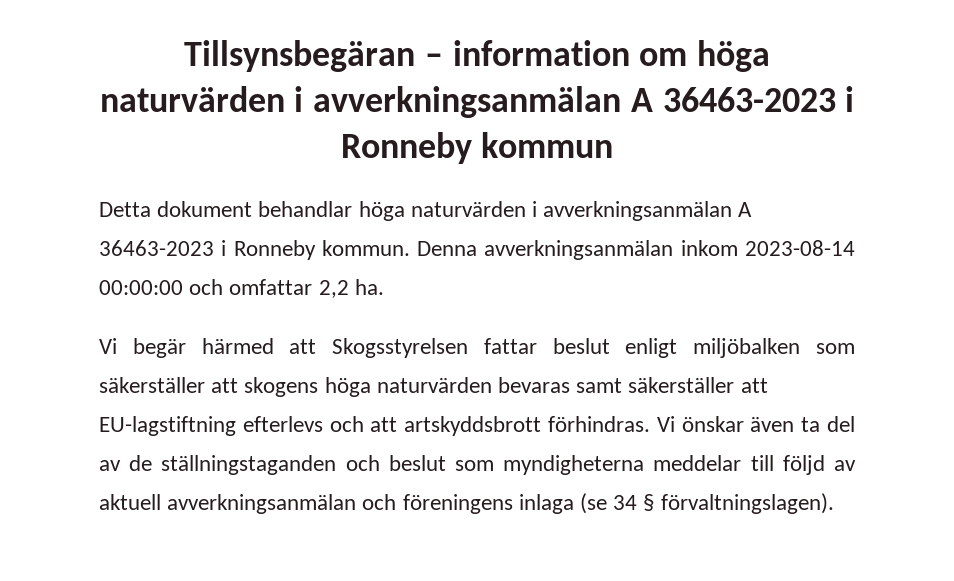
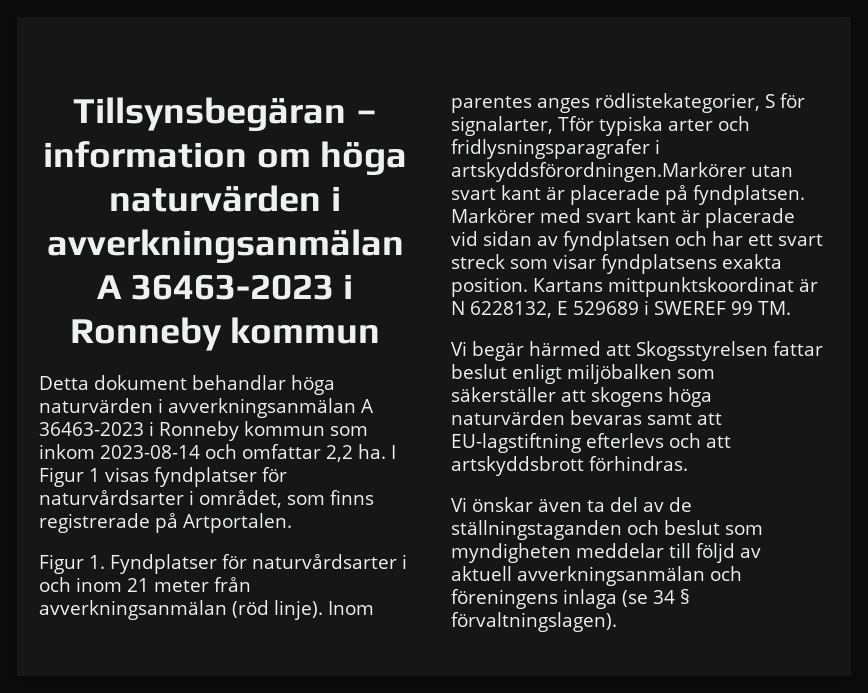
[321,240,674,260] kommun. Denna avverkningsanmälan -> [244,421,368,436] kommun som
[99,280,183,295] 00:00:00 -> (200, 452) none
(384, 287) none -> [391,445,396,459] [39,467,287,487] [39,490,374,508] [39,513,292,533] [39,554,407,574] [39,577,251,592] [39,600,374,620] [451,93,805,113] [451,116,750,136] [451,139,660,159] [451,162,793,182] [451,185,805,205] [451,208,795,228] [451,231,823,251] [451,254,782,274] [451,277,818,297] [451,300,791,318] I Figur 1 visas fyndplatser för naturvårdsarter i området, som finns registrerade på Artportalen. // Figur 1. Fyndplatser för naturvårdsarter i och inom 21 meter från avverkningsanmälan (röd linje). Inom parentes anges rödlistekategorier, S för signalarter, Tför typiska arter och fridlysningsparagrafer i artskyddsförordningen.Markörer utan svart kant är placerade på fyndplatsen. Markörer med svart kant är placerade vid sidan av fyndplatsen och har ett svart streck som visar fyndplatsens exakta position. Kartans mittpunktskoordinat är N 6228132, E 529689 i SWEREF 99 TM.
[628,377,735,393] säkerställer -> (692, 419) none
(650, 424) none -> (688, 463) //
[503,455,645,475] myndigheterna -> [451,543,571,563] myndigheten

